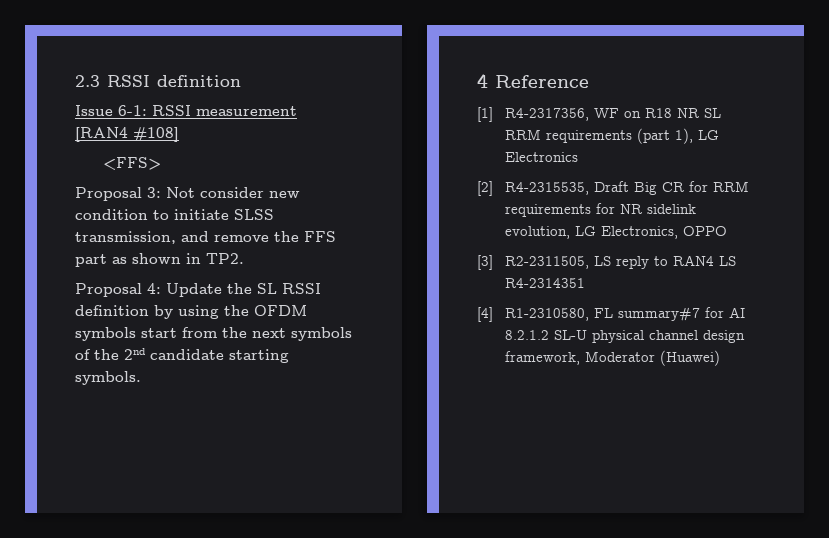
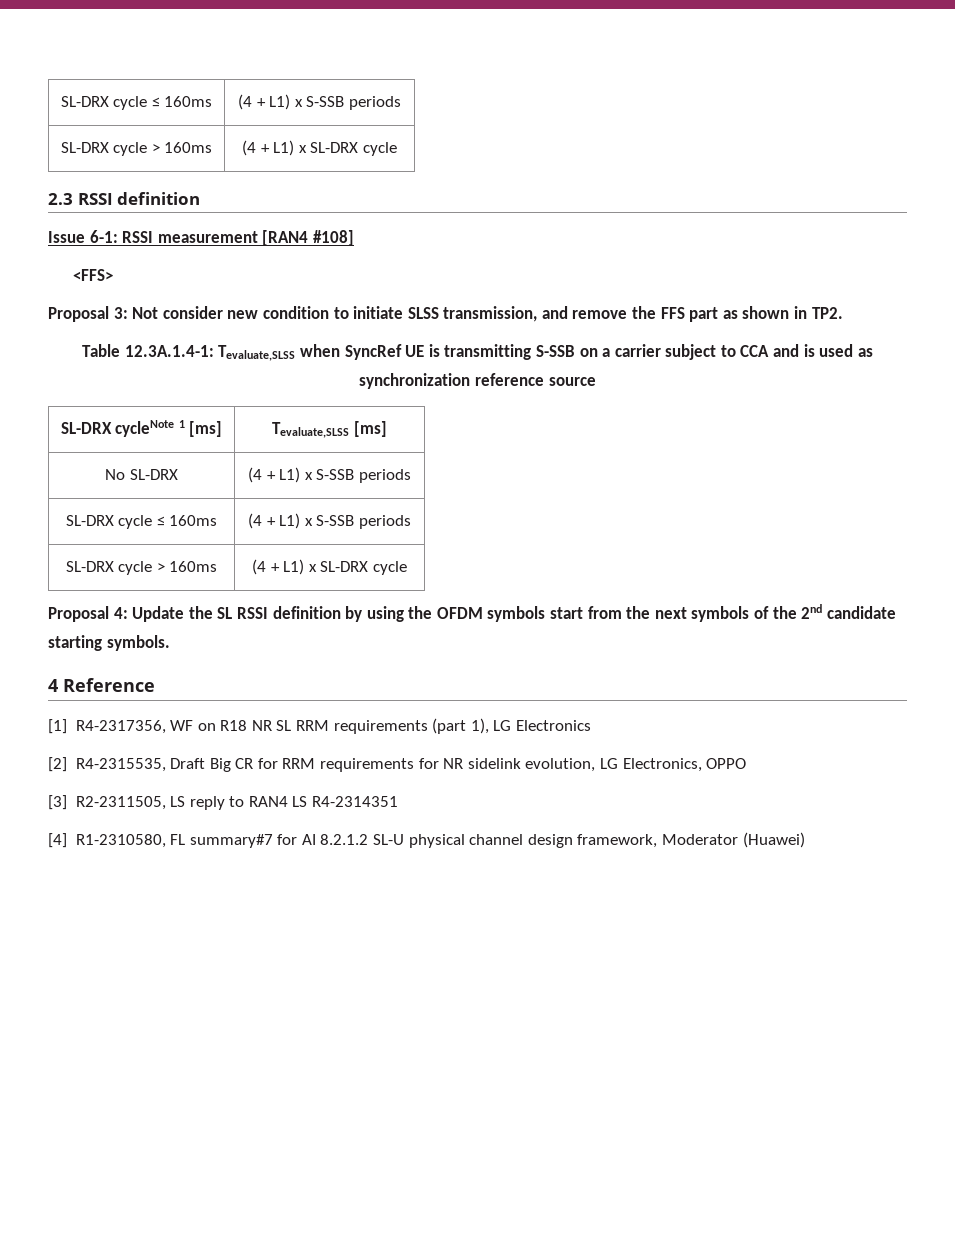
(75, 81) none -> [60,96,213,110] [238,94,401,110] [60,142,213,156] [242,140,397,156] SL-DRX cycle ≤ 160ms | (4 + L1) x S-SSB periods // SL-DRX cycle > 160ms | (4 + L1) x SL-DRX cycle //
(244, 258) none -> [82,344,873,361] [359,373,596,389] [60,420,223,437] [272,421,387,438] [105,469,178,480] [248,467,411,483] [65,515,218,529] [248,513,411,529] [65,561,218,575] [252,559,407,575] // Table 12.3A.1.4-1: Tevaluate,SLSS when SyncRef UE is transmitting S-SSB on a carrier subject to CCA and is used as synchronization reference source // SL-DRX cycleNote 1 [ms] | Tevaluate,SLSS [ms] // No SL-DRX | (4 + L1) x S-SSB periods // SL-DRX cycle ≤ 160ms | (4 + L1) x S-SSB periods // SL-DRX cycle > 160ms | (4 + L1) x SL-DRX cycle

